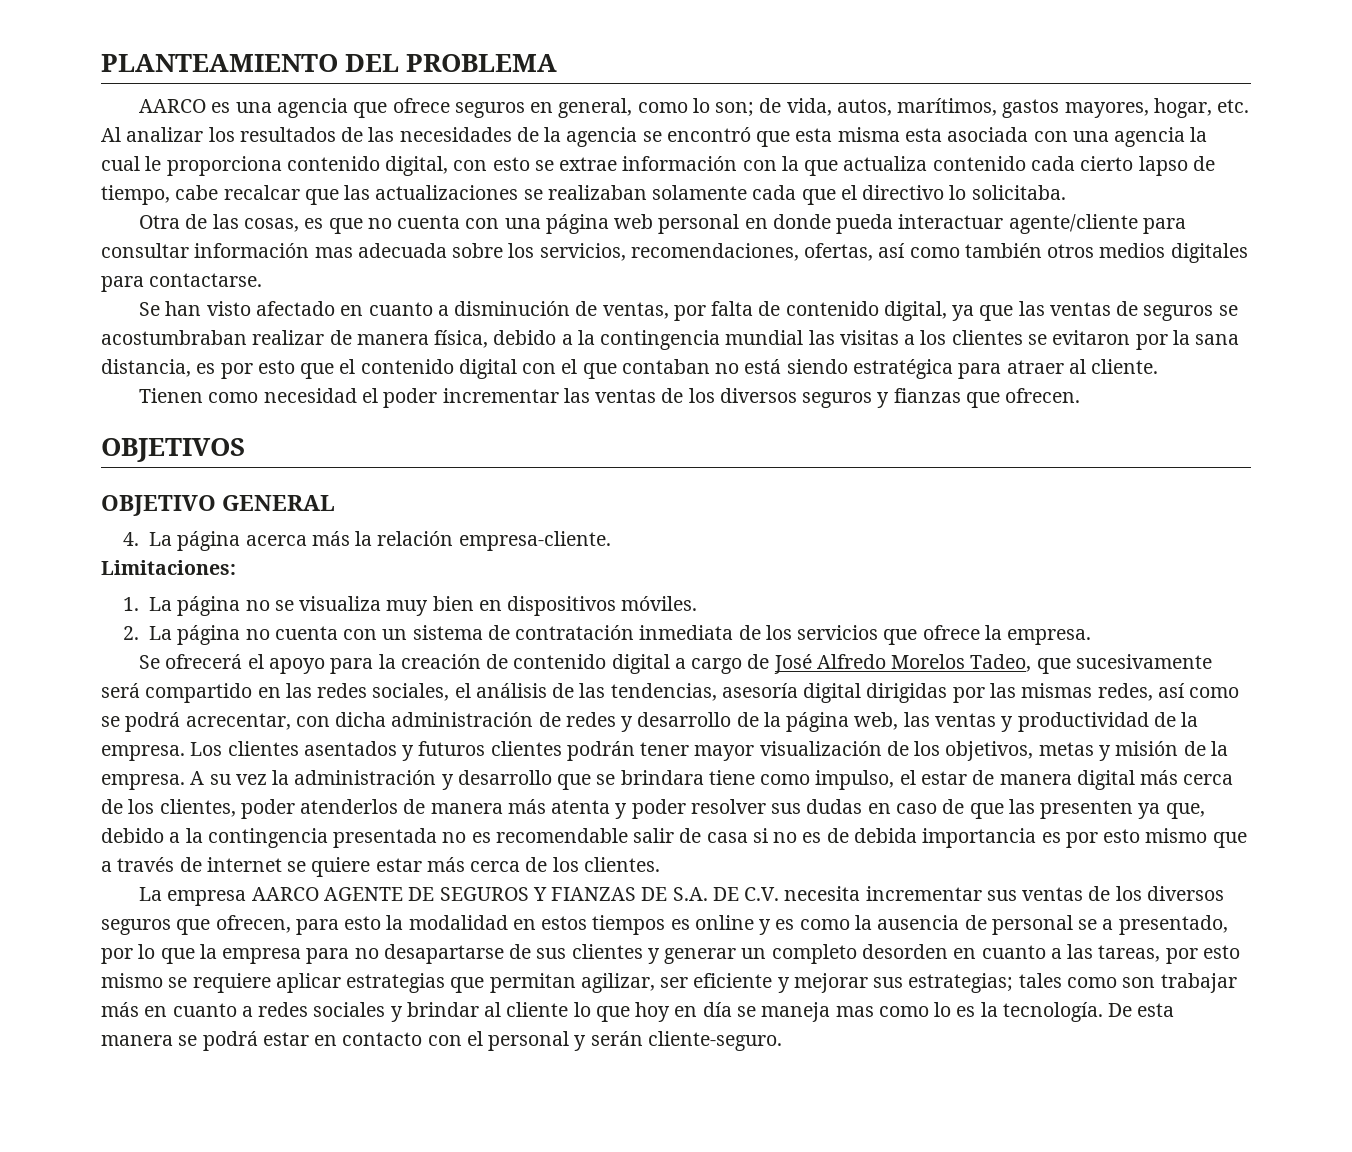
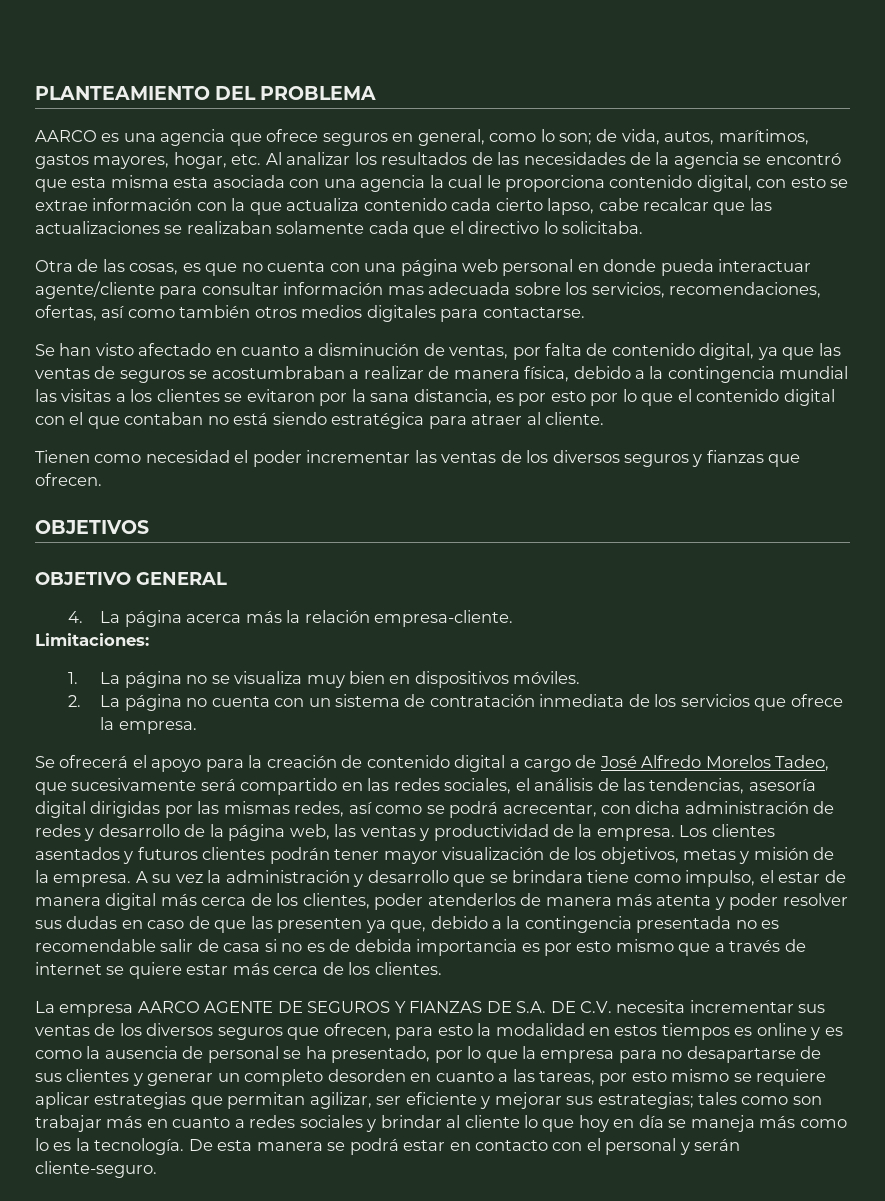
[1138,156,1215,176] [101,185,170,205] lapso de tiempo, -> [547,198,595,215] lapso,
(247, 337) none -> [349,370,360,379] a
(295, 367) none -> [590,389,637,406] por lo
[1102,919,1114,930] a -> [305,1046,327,1059] ha
[835,1006,874,1017] mas -> [759,1115,796,1128] más

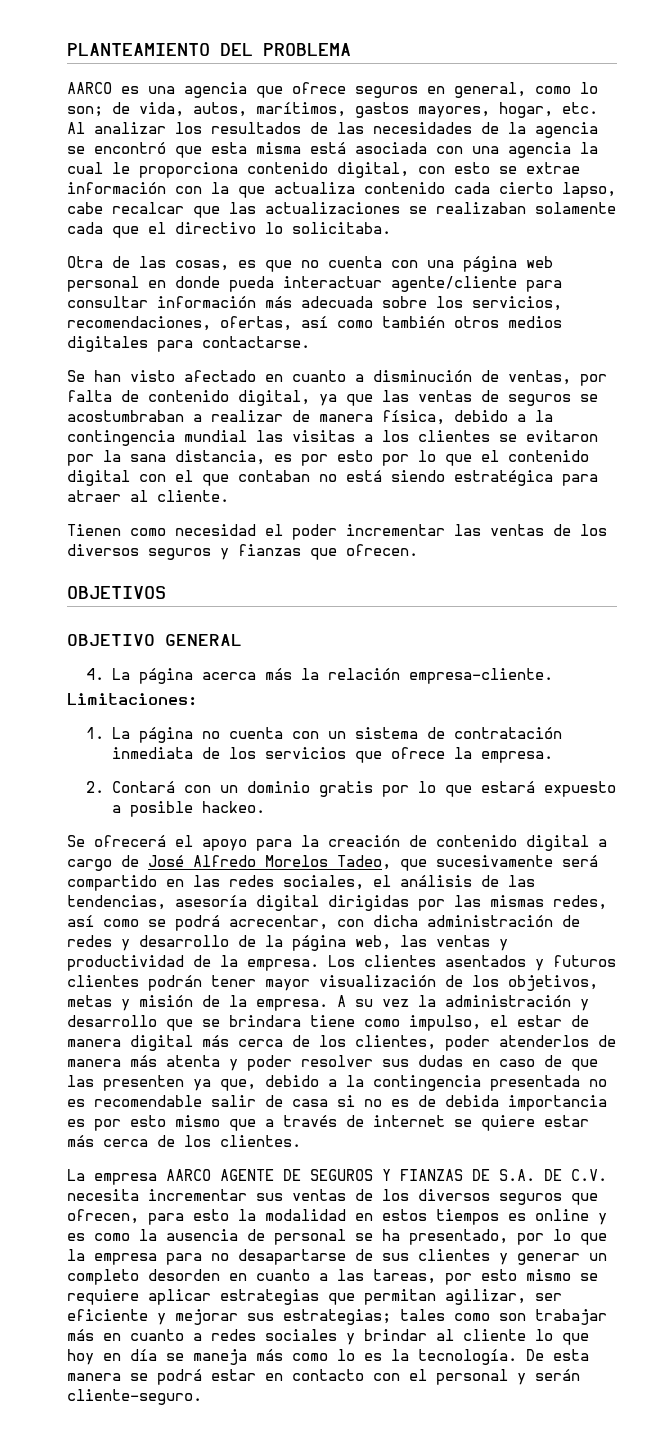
[173,177,209,188] esta -> [310,142,346,154] está
[387,286,424,295] mas -> [265,296,292,308] más
[211,671,581,688] [67,694,208,711] se visualiza muy bien en dispositivos móviles. // 2. La página no -> (220, 735) none
(197, 727) none -> [86,781,616,797] [111,801,265,817] // 2. Contará con un dominio gratis por lo que estará expuesto a posible hackeo.

